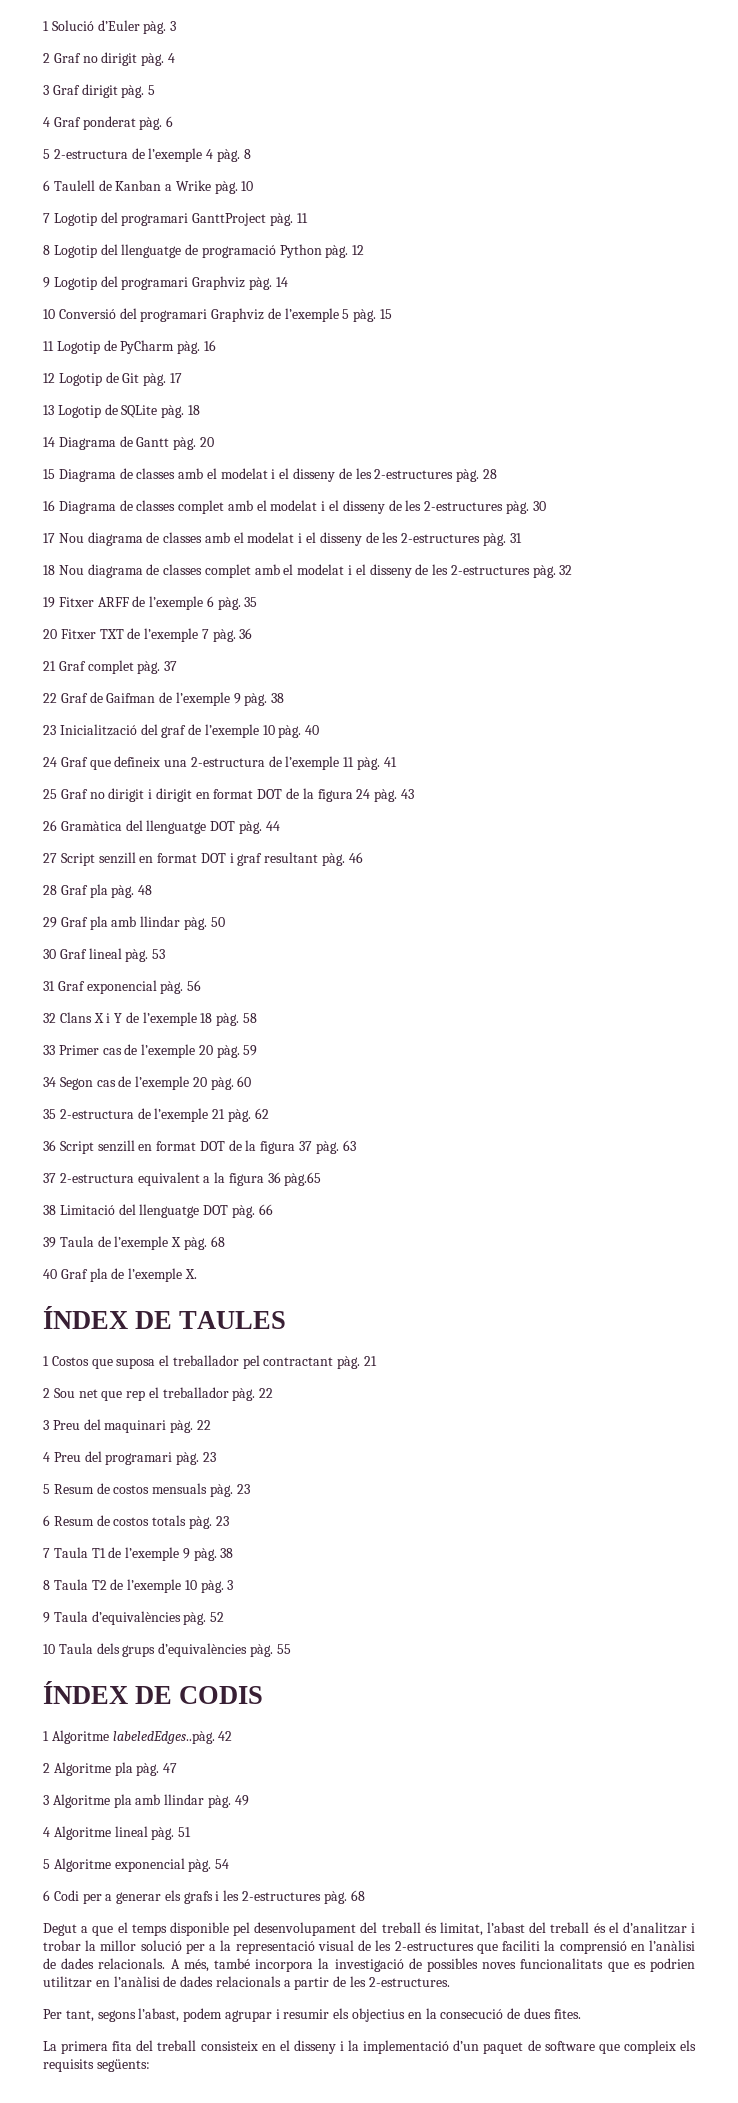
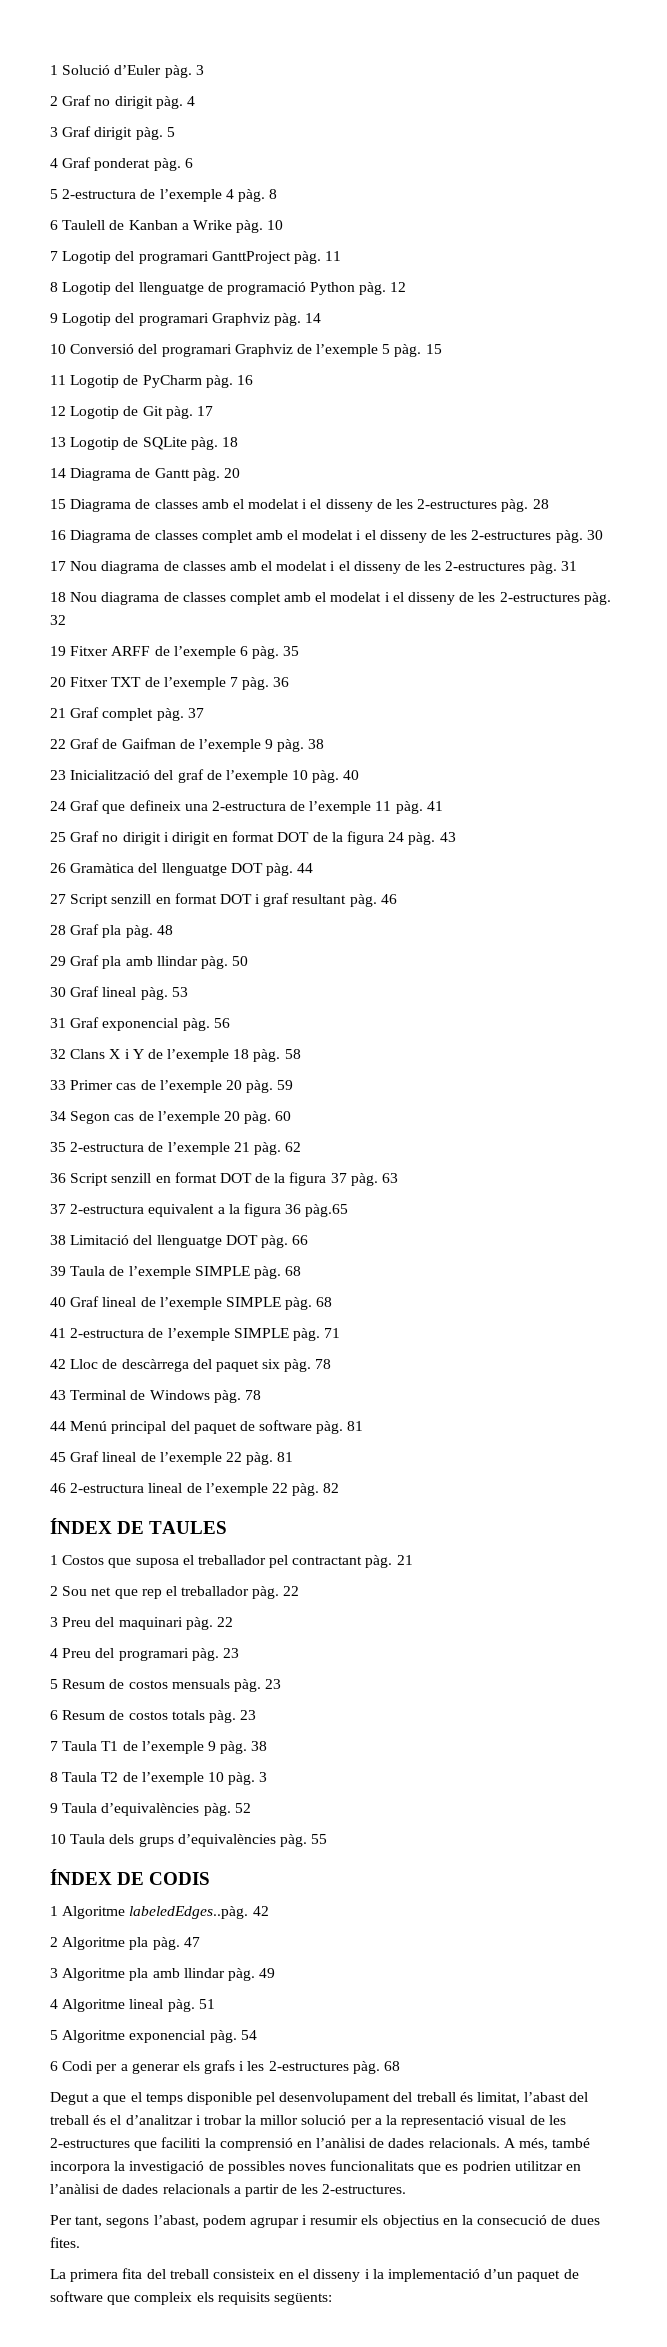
[171,1237,182,1247] X -> [194,1266,250,1276] SIMPLE
[89,1268,197,1282] pla de l’exemple X. -> [102,1297,333,1310] [50,1328,341,1341] [50,1359,332,1372] [50,1390,261,1403] [50,1420,364,1434] [50,1451,294,1465] [50,1483,340,1496] lineal de l’exemple SIMPLE pàg. 68 // 41 2-estructura de l’exemple SIMPLE pàg. 71 // 42 Lloc de descàrrega del paquet six pàg. 78 // 43 Terminal de Windows pàg. 78 // 44 Menú principal del paquet de software pàg. 81 // 45 Graf lineal de l’exemple 22 pàg. 81 // 46 2-estructura lineal de l’exemple 22 pàg. 82

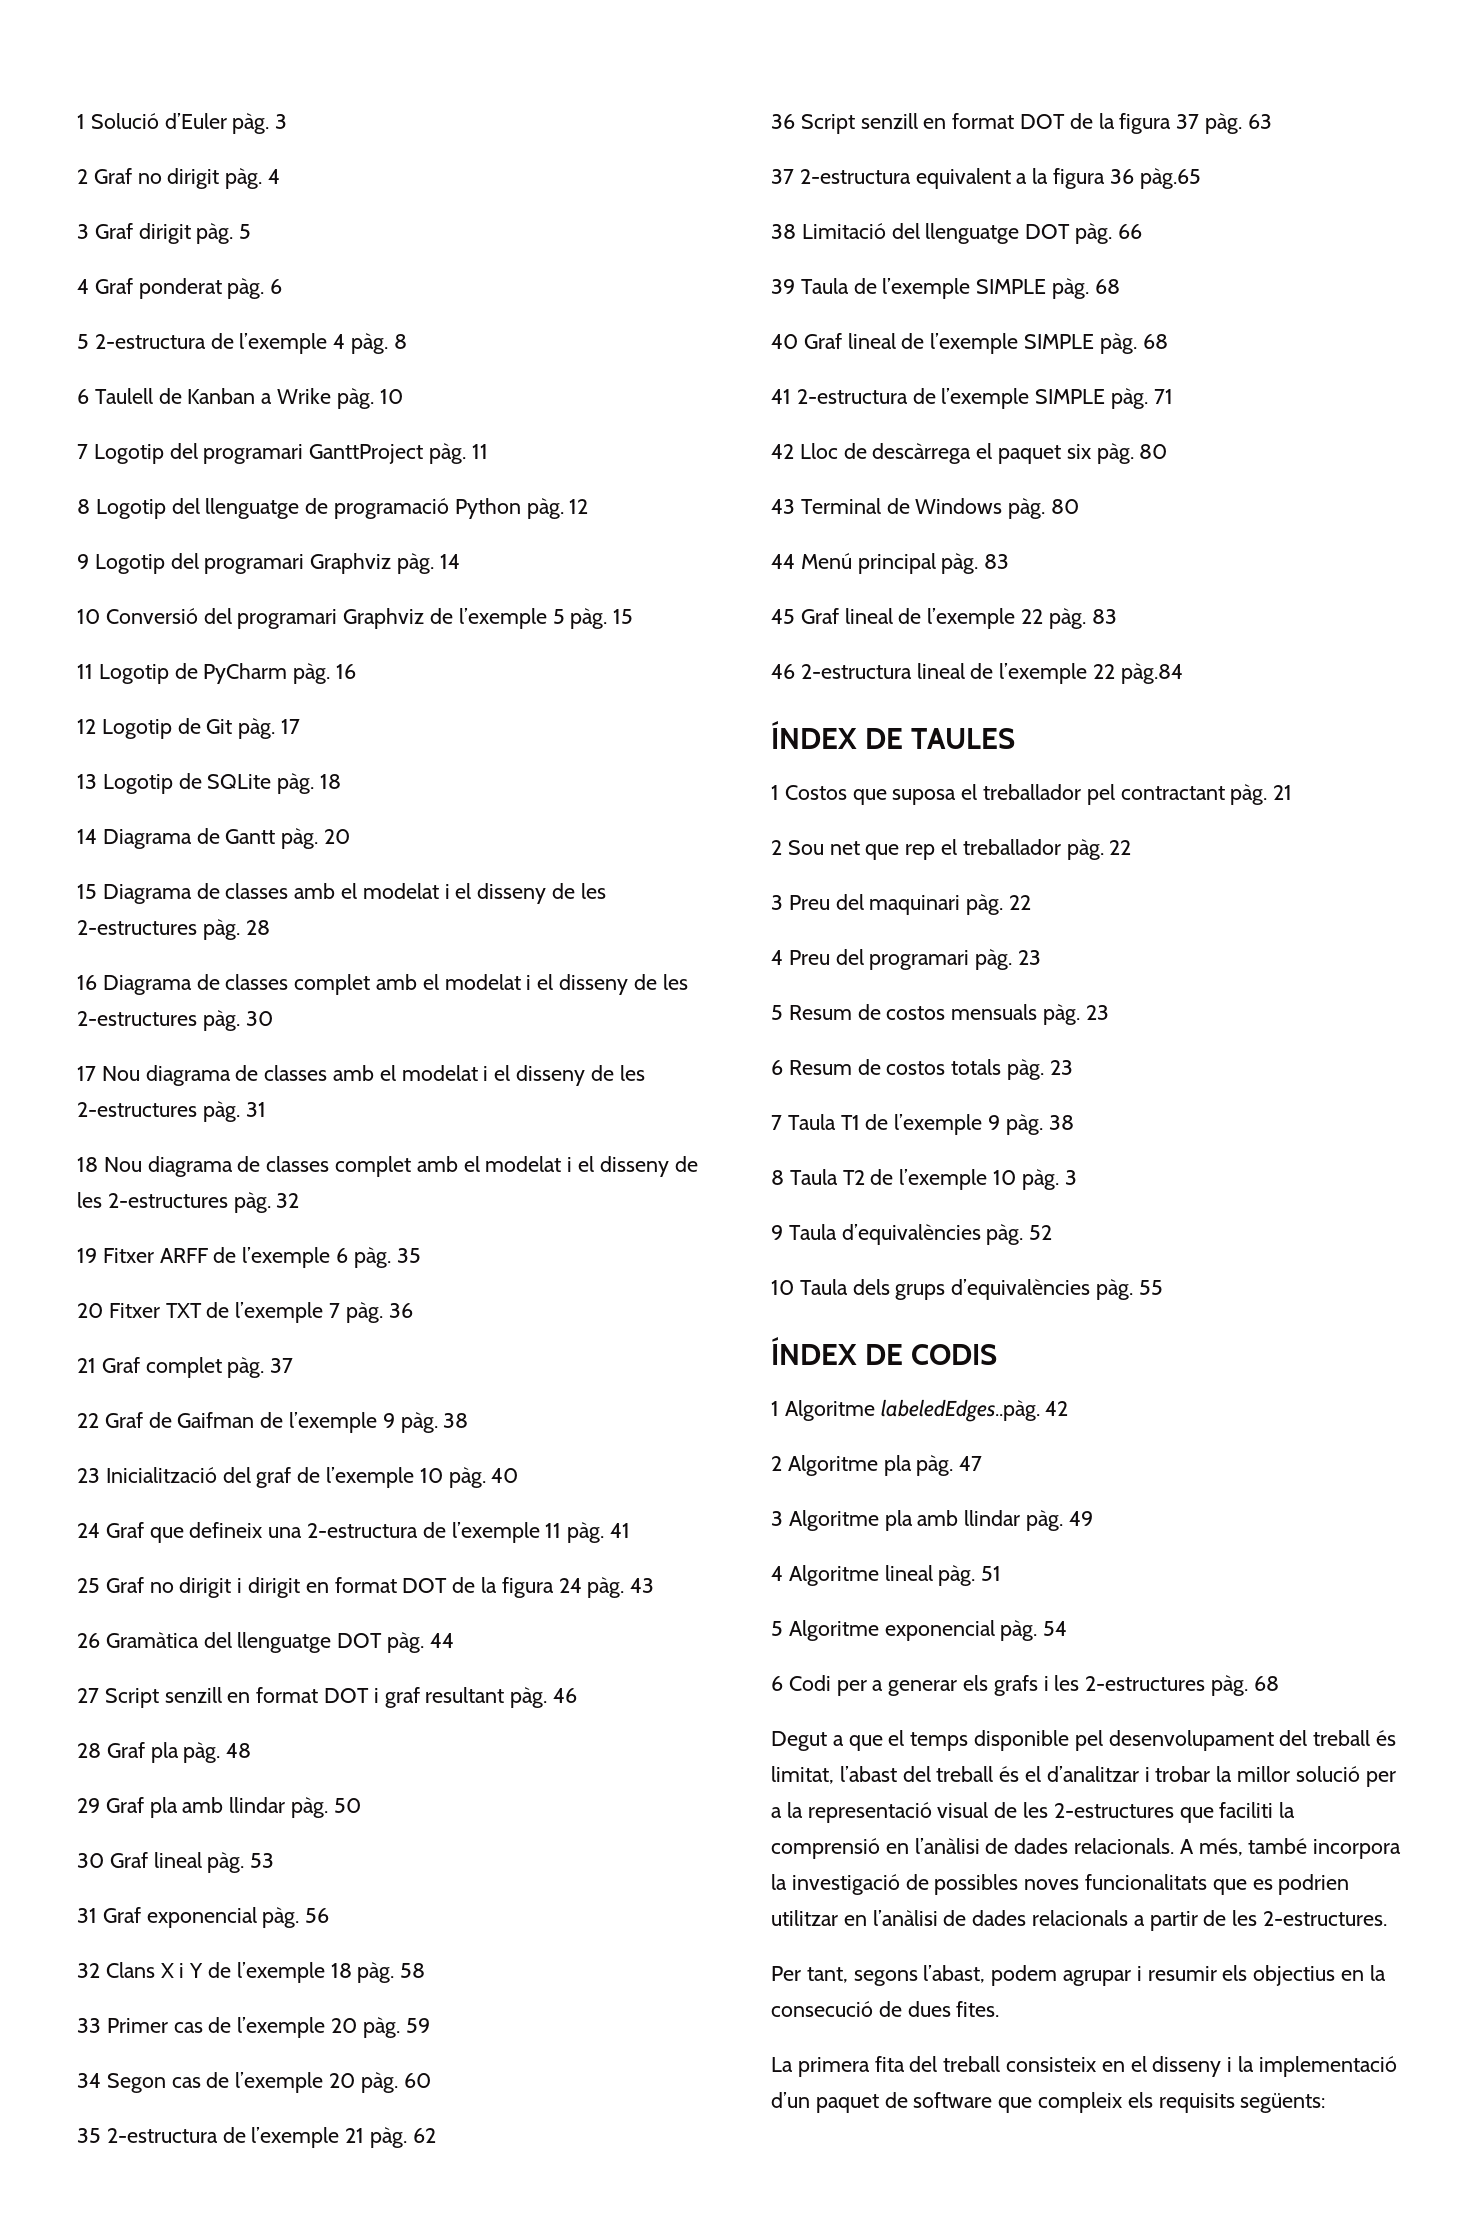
[192,1359,212,1369] del -> [976,443,993,459] el
[315,1359,332,1369] 78 -> [1139,444,1168,459] 80
[244,1390,261,1400] 78 -> [1051,499,1080,514] 80
[170,1420,364,1434] del paquet de software pàg. 81 -> [941,553,1010,574] pàg. 83
[277,1452,294,1462] 81 -> [1091,609,1117,624] 83
[292,1483,340,1496] pàg. 82 -> [1120,663,1183,684] pàg.84

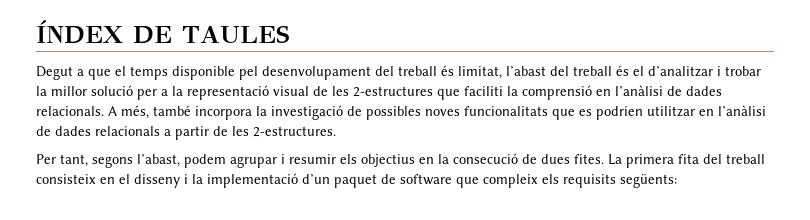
[77,113,288,134] [77,168,281,189] [77,223,252,244] [77,278,283,299] [77,333,407,354] [77,388,403,409] [77,443,488,464] [77,498,589,519] [77,553,460,574] [77,608,634,629] [77,663,357,684] [77,718,301,739] [77,773,342,794] [77,828,351,849] [77,883,606,904] [77,919,270,940] [77,974,688,995] [77,1010,273,1031] [77,1065,645,1086] [77,1101,266,1122] [77,1156,698,1177] [77,1192,300,1213] [77,1247,421,1268] [77,1302,413,1323] [77,1357,294,1378] [77,1412,469,1433] [77,1467,519,1488] [77,1522,631,1543] [77,1577,655,1598] [77,1632,454,1653] [77,1687,578,1708] [77,1742,252,1763] [77,1797,361,1818] [77,1852,275,1873] [77,1907,330,1928] [77,1962,426,1983] [77,2017,430,2038] [77,2072,431,2093] [77,2127,436,2148] [771,113,1272,134] [771,168,1201,189] [771,223,1142,244] [771,278,1120,299] [771,333,1168,354] [771,388,1173,409] [771,443,1168,464] [771,498,1080,519] [771,553,1010,574] [771,608,1117,629] [771,663,1183,684] [771,721,1015,749] [771,784,1293,805] [771,839,1132,860] [771,894,1032,915] [771,949,1042,970] [771,1004,1109,1025] [771,1059,1073,1080] [771,1114,1074,1135] [771,1169,1077,1190] [771,1224,1053,1245] [771,1279,1163,1300] [771,1337,997,1365] [771,1399,1069,1422] [771,1455,983,1476] [771,1510,1093,1531] [771,1565,1002,1586] [771,1620,1068,1641] [771,1675,1279,1696] 1 Solució d’Euler pàg. 3 // 2 Graf no dirigit pàg. 4 // 3 Graf dirigit pàg. 5 // 4 Graf ponderat pàg. 6 // 5 2-estructura de l’exemple 4 pàg. 8 // 6 Taulell de Kanban a Wrike pàg. 10 // 7 Logotip del programari GanttProject pàg. 11 // 8 Logotip del llenguatge de programació Python pàg. 12 // 9 Logotip del programari Graphviz pàg. 14 // 10 Conversió del programari Graphviz de l’exemple 5 pàg. 15 // 11 Logotip de PyCharm pàg. 16 // 12 Logotip de Git pàg. 17 // 13 Logotip de SQLite pàg. 18 // 14 Diagrama de Gantt pàg. 20 // 15 Diagrama de classes amb el modelat i el disseny de les 2-estructures pàg. 28 // 16 Diagrama de classes complet amb el modelat i el disseny de les 2-estructures pàg. 30 // 17 Nou diagrama de classes amb el modelat i el disseny de les 2-estructures pàg. 31 // 18 Nou diagrama de classes complet amb el modelat i el disseny de les 2-estructures pàg. 32 // 19 Fitxer ARFF de l’exemple 6 pàg. 35 // 20 Fitxer TXT de l’exemple 7 pàg. 36 // 21 Graf complet pàg. 37 // 22 Graf de Gaifman de l’exemple 9 pàg. 38 // 23 Inicialització del graf de l’exemple 10 pàg. 40 // 24 Graf que defineix una 2-estructura de l’exemple 11 pàg. 41 // 25 Graf no dirigit i dirigit en format DOT de la figura 24 pàg. 43 // 26 Gramàtica del llenguatge DOT pàg. 44 // 27 Script senzill en format DOT i graf resultant pàg. 46 // 28 Graf pla pàg. 48 // 29 Graf pla amb llindar pàg. 50 // 30 Graf lineal pàg. 53 // 31 Graf exponencial pàg. 56 // 32 Clans X i Y de l’exemple 18 pàg. 58 // 33 Primer cas de l’exemple 20 pàg. 59 // 34 Segon cas de l’exemple 20 pàg. 60 // 35 2-estructura de l’exemple 21 pàg. 62 // 36 Script senzill en format DOT de la figura 37 pàg. 63 // 37 2-estructura equivalent a la figura 36 pàg.65 // 38 Limitació del llenguatge DOT pàg. 66 // 39 Taula de l’exemple SIMPLE pàg. 68 // 40 Graf lineal de l’exemple SIMPLE pàg. 68 // 41 2-estructura de l’exemple SIMPLE pàg. 71 // 42 Lloc de descàrrega el paquet six pàg. 80 // 43 Terminal de Windows pàg. 80 // 44 Menú principal pàg. 83 // 45 Graf lineal de l’exemple 22 pàg. 83 // 46 2-estructura lineal de l’exemple 22 pàg.84 // ÍNDEX DE TAULES // 1 Costos que suposa el treballador pel contractant pàg. 21 // 2 Sou net que rep el treballador pàg. 22 // 3 Preu del maquinari pàg. 22 // 4 Preu del programari pàg. 23 // 5 Resum de costos mensuals pàg. 23 // 6 Resum de costos totals pàg. 23 // 7 Taula T1 de l’exemple 9 pàg. 38 // 8 Taula T2 de l’exemple 10 pàg. 3 // 9 Taula d’equivalències pàg. 52 // 10 Taula dels grups d’equivalències pàg. 55 // ÍNDEX DE CODIS // 1 Algoritme labeledEdges..pàg. 42 // 2 Algoritme pla pàg. 47 // 3 Algoritme pla amb llindar pàg. 49 // 4 Algoritme lineal pàg. 51 // 5 Algoritme exponencial pàg. 54 // 6 Codi per a generar els grafs i les 2-estructures pàg. 68 -> [36,20,289,44] ÍNDEX DE TAULES
(1000, 2009) // -> (604, 159) none

